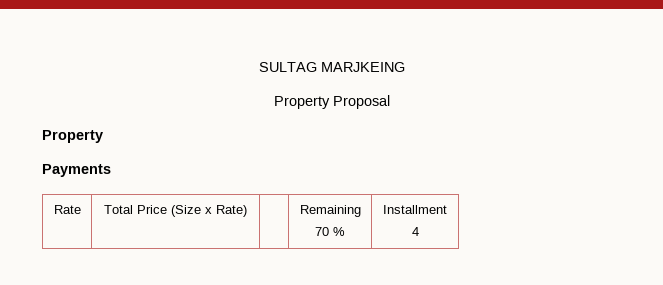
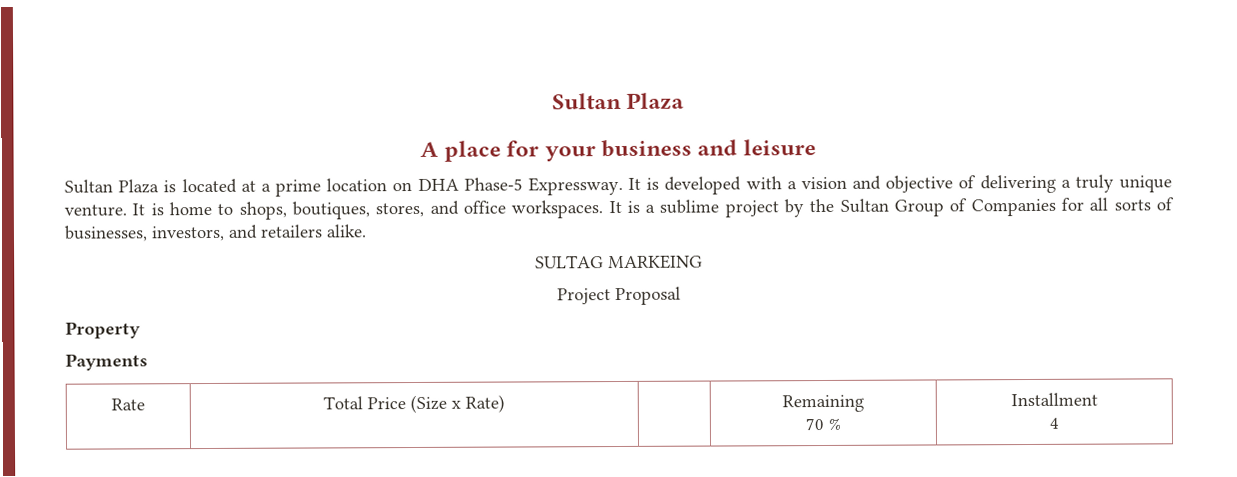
[258,62,405,72] [273,96,330,109] SULTAG MARJKEING // Property -> [551,92,685,110] [420,139,816,162] [64,174,1172,197] [64,197,1175,220] [64,224,366,242] [535,254,703,270] [557,288,611,305] Sultan Plaza // A place for your business and leisure // Sultan Plaza is located at a prime location on DHA Phase-5 Expressway. It is developed with a vision and objective of delivering a truly unique venture. It is home to shops, boutiques, stores, and office workspaces. It is a sublime project by the Sultan Group of Companies for all sorts of businesses, investors, and retailers alike. // SULTAG MARKEING // Project

